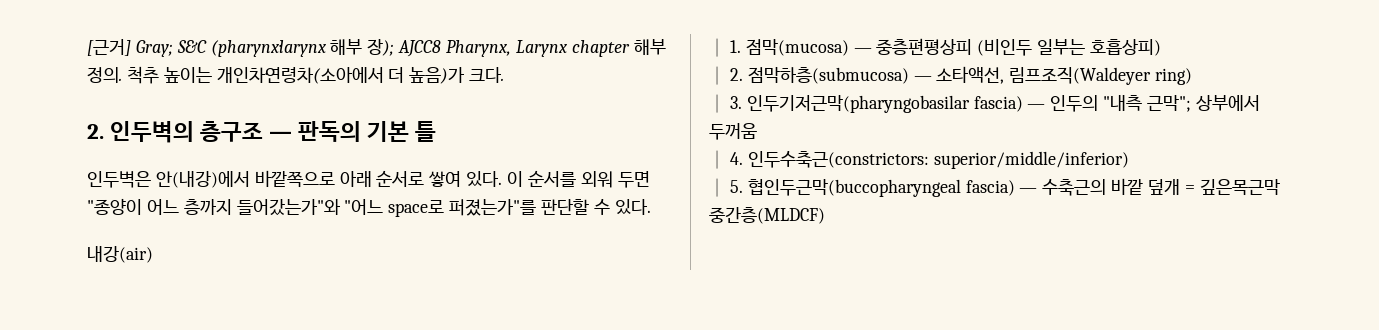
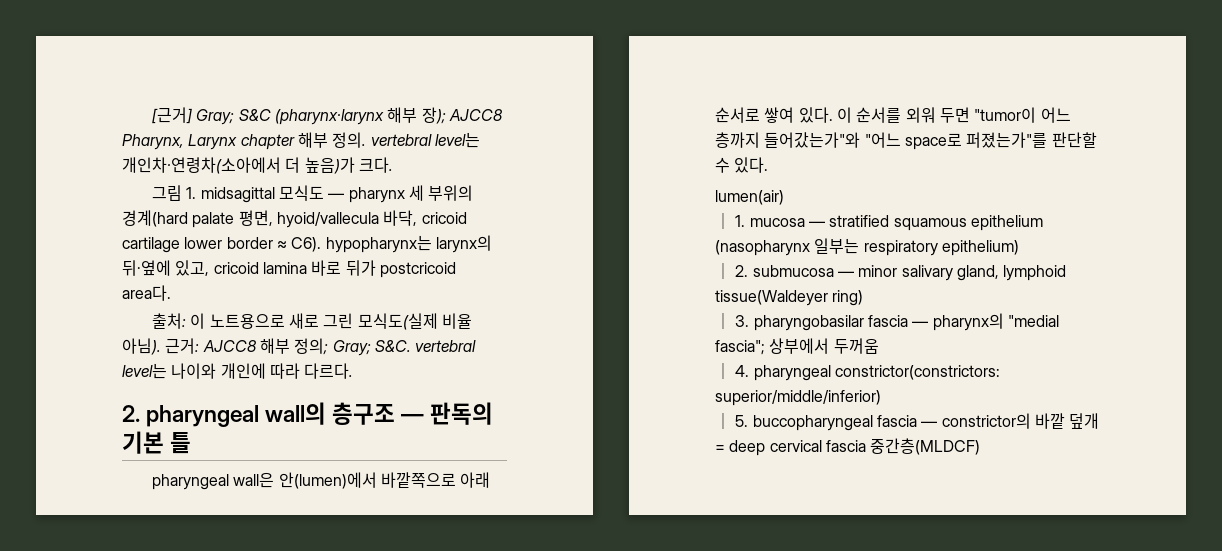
[126,66,212,84] 척추 높이는 -> [370,132,480,148] vertebral level는
[87,121,195,143] // 2. 인두벽의 -> [152,185,474,203] [122,210,467,228] [122,235,492,253] [122,260,456,278] [122,285,171,301] [152,313,472,330] [122,338,477,356] [122,363,354,379] [122,402,327,427] // 그림 1. midsagittal 모식도 — pharynx 세 부위의 경계(hard palate 평면, hyoid/vallecula 바닥, cricoid cartilage lower border ≈ C6). hypopharynx는 larynx의 뒤·옆에 있고, cricoid lamina 바로 뒤가 postcricoid area다. // 출처: 이 노트용으로 새로 그린 모식도(실제 비율 아님). 근거: AJCC8 해부 정의; Gray; S&C. vertebral level는 나이와 개인에 따라 다르다. // 2. pharyngeal wall의
[87,171,250,188] 인두벽은 안(내강)에서 -> [152,472,377,490] pharyngeal wall은 안(lumen)에서
[87,198,142,215] "종양이 -> [974,107,1037,123] "tumor이
[87,246,153,263] 내강(air) -> [715,190,784,205] lumen(air)
[745,38,1162,56] [709,66,1193,85] [709,94,1192,113] 점막(mucosa) — 중층편평상피 (비인두 일부는 호흡상피) // │ 2. 점막하층(submucosa) — 소타액선, 림프조직(Waldeyer ring) // │ 3. 인두기저근막(pharyngobasilar fascia) — 인두의 "내측 근막"; -> [749,215,1043,231] [715,238,1019,256] [715,263,1067,281] [715,290,864,306] [715,313,1059,331] [715,340,765,355] mucosa — stratified squamous epithelium (nasopharynx 일부는 respiratory epithelium) // │ 2. submucosa — minor salivary gland, lymphoid tissue(Waldeyer ring) // │ 3. pharyngobasilar fascia — pharynx의 "medial fascia";
[747,151,929,168] 인두수축근(constrictors: -> [753,365,1000,381] pharyngeal constrictor(constrictors:
[747,178,1280,197] 협인두근막(buccopharyngeal fascia) — 수축근의 바깥 덮개 = 깊은목근막 -> [752,413,1100,431] [715,440,866,456] buccopharyngeal fascia — constrictor의 바깥 덮개 = deep cervical fascia

